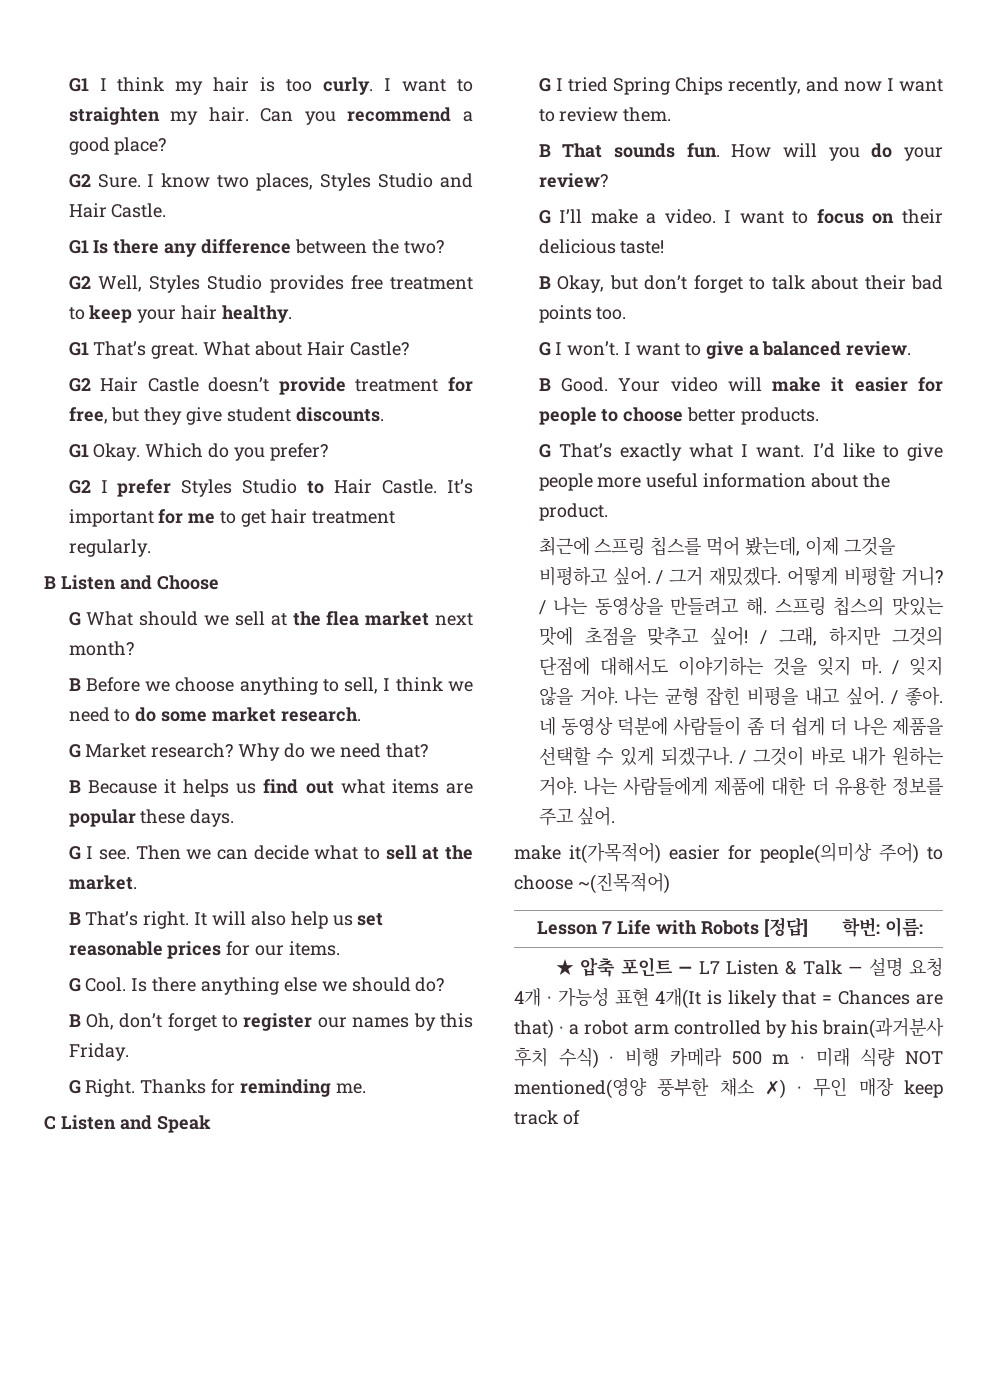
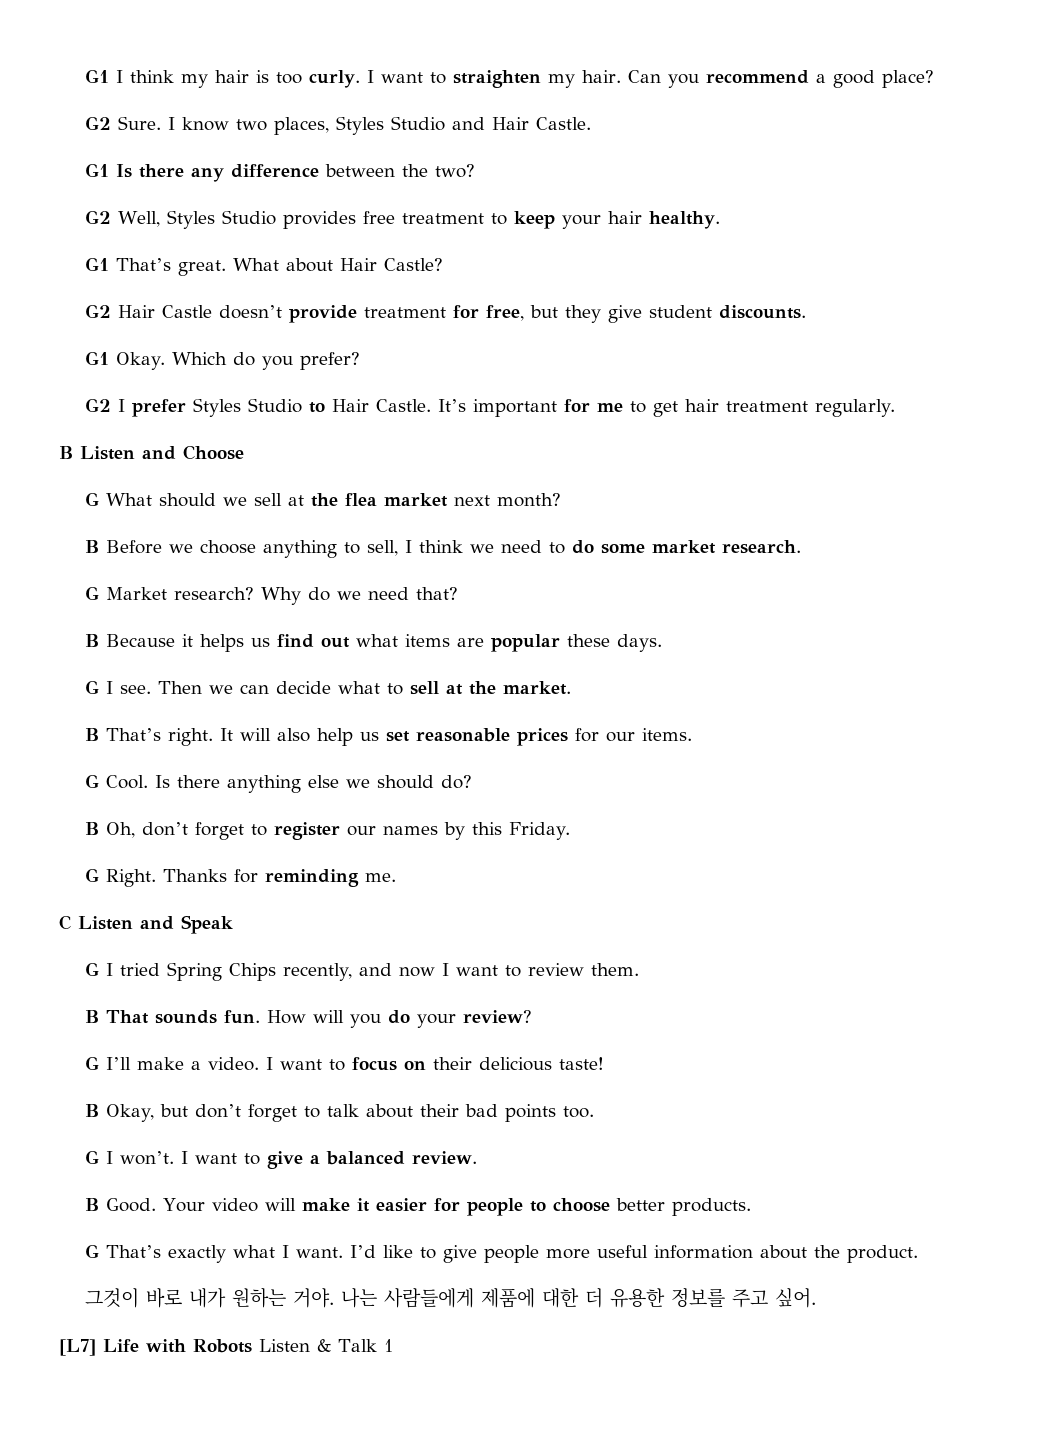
[538,536,895,556] [538,566,943,586] [538,596,943,616] [538,626,943,646] [538,656,944,676] [538,686,943,706] [538,717,943,736] [538,747,747,766] 최근에 스프링 칩스를 먹어 봤는데, 이제 그것을 비평하고 싶어. / 그거 재밌겠다. 어떻게 비평할 거니? / 나는 동영상을 만들려고 해. 스프링 칩스의 맛있는 맛에 초점을 맞추고 싶어! / 그래, 하지만 그것의 단점에 대해서도 이야기하는 것을 잊지 마. / 잊지 않을 거야. 나는 균형 잡힌 비평을 내고 싶어. / 좋아. 네 동영상 덕분에 사람들이 좀 더 쉽게 더 나은 제품을 선택할 수 있게 되겠구나. / -> (918, 1254) none
[514,842,943,864] [514,873,670,894] [537,917,808,937] [841,917,923,937] [555,957,943,977] [514,988,943,1009] [514,1018,944,1039] [514,1047,943,1069] [514,1077,943,1099] [514,1110,580,1125] make it(가목적어) easier for people(의미상 주어) to choose ~(진목적어) // Lesson 7 Life with Robots [정답] | 학번: 이름: // ★ 압축 포인트 — L7 Listen & Talk — 설명 요청 4개 · 가능성 표현 4개(It is likely that = Chances are that) · a robot arm controlled by his brain(과거분사 후치 수식) · 비행 카메라 500 m · 미래 식량 NOT mentioned(영양 풍부한 채소 ✗) · 무인 매장 keep track of -> [59,1339,393,1356] [L7] Life with Robots Listen & Talk 1

